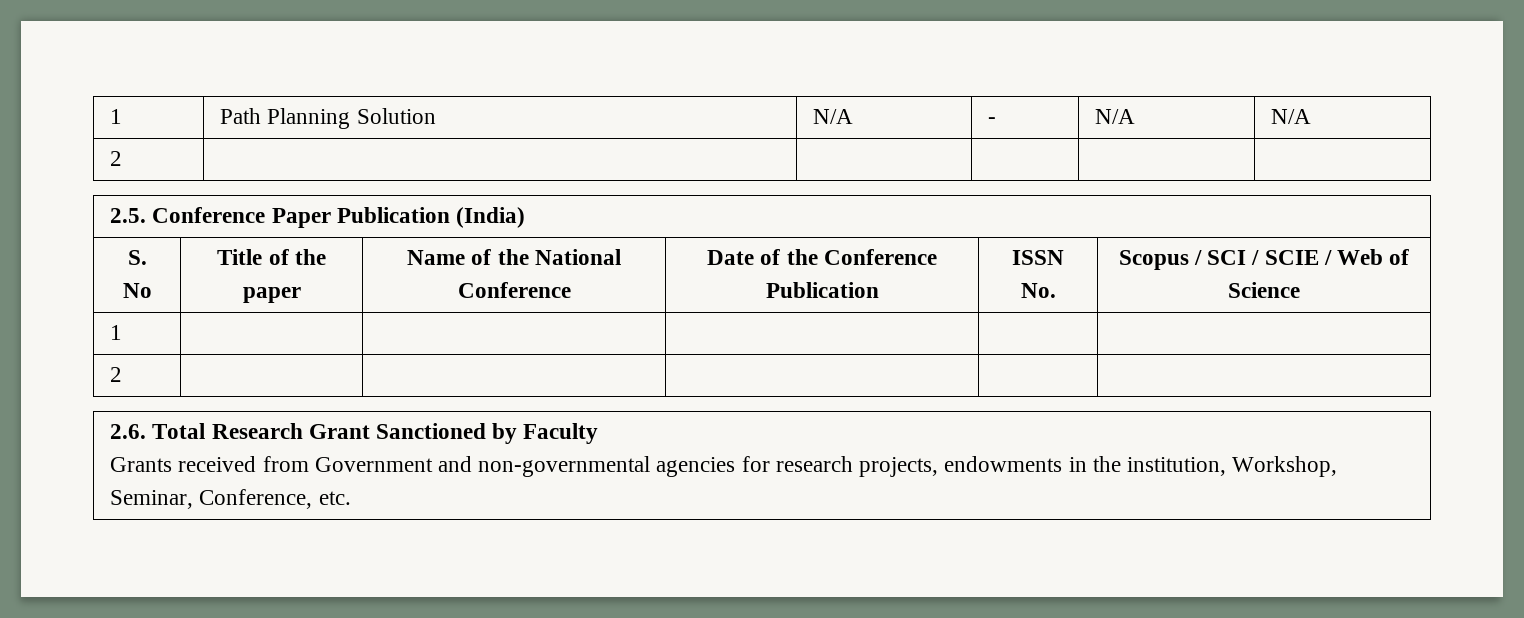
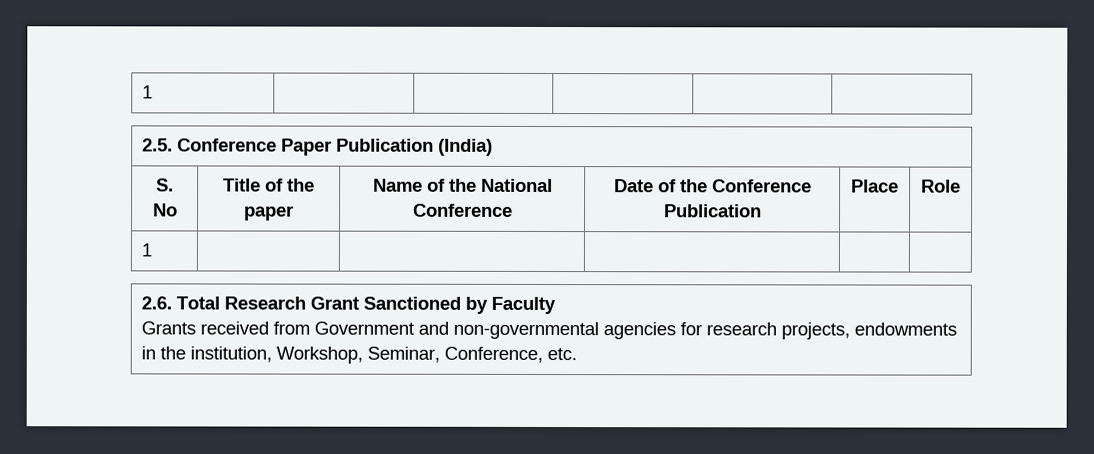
[110,109,123,124] [220,108,436,129] [813,109,854,124] [988,117,997,124] [1095,109,1136,124] [1271,109,1312,124] [110,151,123,166] 1 | Path Planning Solution | N/A | - | N/A | N/A // 2 -> [141,85,153,99] 1
[1012,250,1064,265] [1020,283,1056,298] [1118,249,1410,270] [1228,282,1300,298] [110,325,123,340] [110,367,123,382] ISSN No. | Scopus / SCI / SCIE / Web of Science // 1 | | | | | // 2 | | | | | -> [851,179,899,193] [921,179,961,193] [140,243,152,257] Place | Role // 1 | | | | |

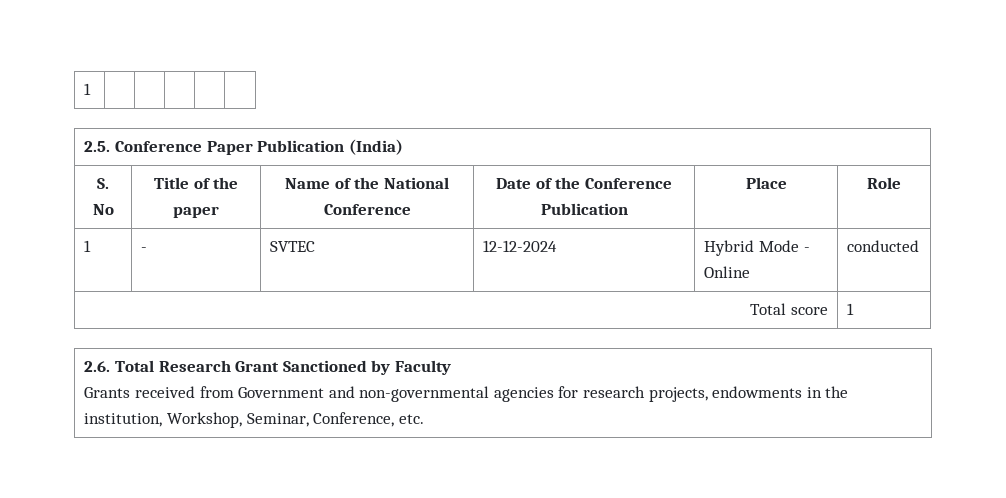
(152, 250) | | | | -> [141,247,148,252] [270,241,316,252] [483,240,558,252] [704,240,810,256] [704,266,751,278] [847,240,920,252] [750,303,828,315] [847,303,855,315] - | SVTEC | 12-12-2024 | Hybrid Mode - Online | conducted // Total score | 1

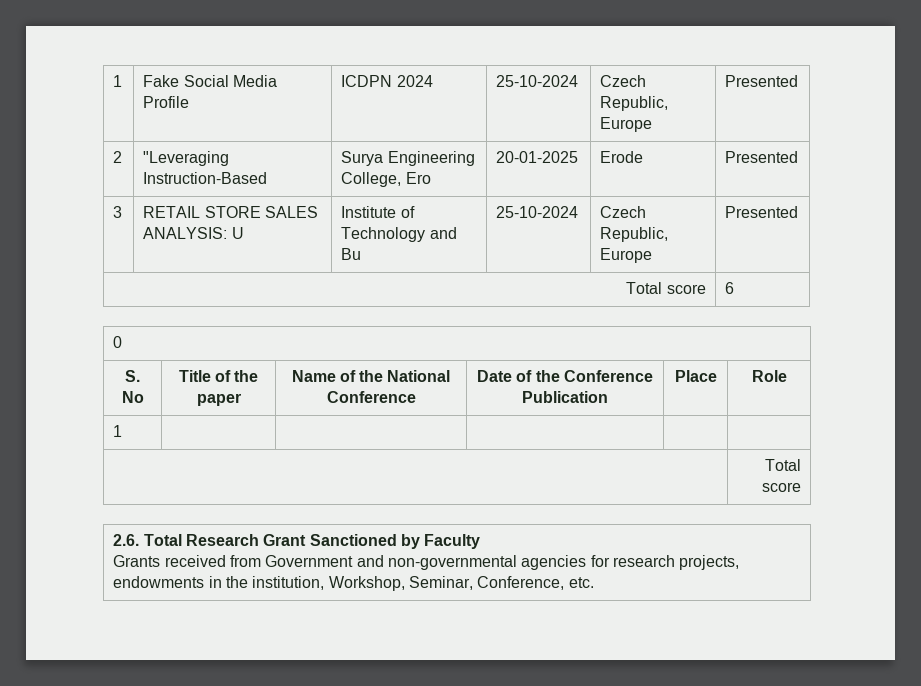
[84,83,92,95] [84,139,403,155] 1 | | | | | // 2.5. Conference Paper Publication (India) -> [113,75,123,87] [143,75,277,87] [143,96,190,108] [341,75,433,87] [496,75,579,87] [600,75,647,87] [600,96,669,111] [600,117,653,132] [725,75,799,87] [113,151,123,163] [143,151,230,166] [143,172,268,184] [341,151,475,166] [341,172,431,187] [496,151,579,163] [600,151,644,163] [725,151,799,163] [113,206,123,218] [143,206,318,218] [143,227,244,239] [341,206,415,218] [341,227,457,242] [341,248,362,260] [496,206,579,218] [600,206,647,218] [600,227,669,242] [600,248,653,263] [725,206,799,218] [626,282,706,294] [725,282,735,294] [113,336,123,348] 1 | Fake Social Media Profile | ICDPN 2024 | 25-10-2024 | Czech Republic, Europe | Presented // 2 | "Leveraging Instruction-Based | Surya Engineering College, Ero | 20-01-2025 | Erode | Presented // 3 | RETAIL STORE SALES ANALYSIS: U | Institute of Technology and Bu | 25-10-2024 | Czech Republic, Europe | Presented // Total score | 6 // 0
[141,247,148,252] [270,241,316,252] [483,240,558,252] [704,240,810,256] [704,266,751,278] [847,240,920,252] [750,303,828,315] [847,303,855,315] - | SVTEC | 12-12-2024 | Hybrid Mode - Online | conducted // Total score | 1 -> [764,459,801,471] [761,482,801,492] | | | | // | Total score

